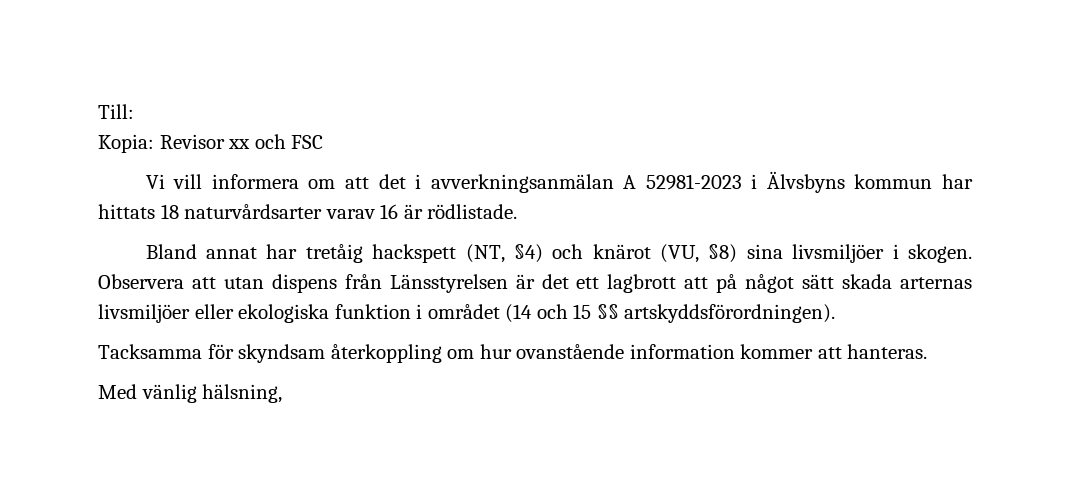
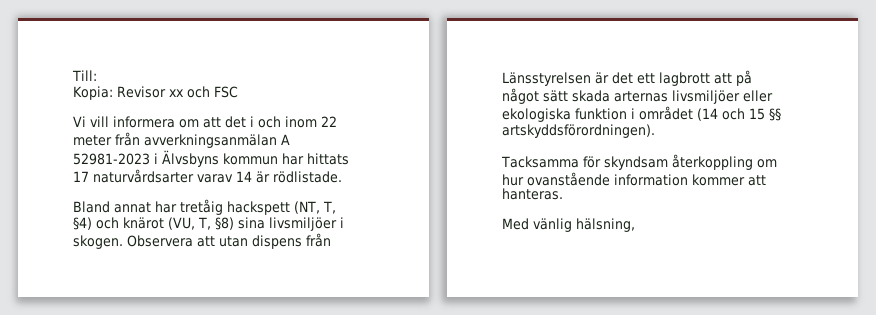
(422, 181) none -> [258,116,337,128] [73,132,140,146] och inom 22 meter från
[160,204,179,219] 18 -> [73,171,89,182] 17
[380,204,399,219] 16 -> [236,171,252,182] 14
(505, 253) none -> [323,201,336,214] T,
(700, 253) none -> [198,217,211,230] T,

